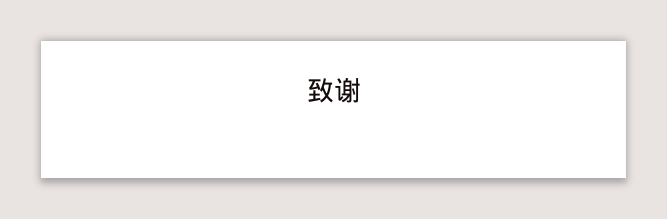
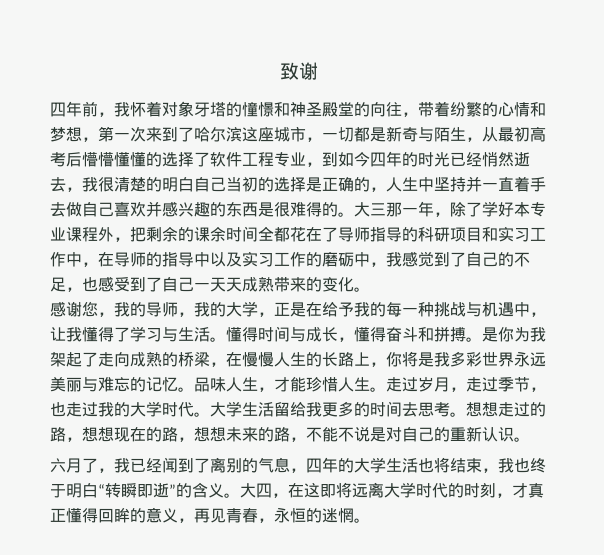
(361, 90) none -> [50,101,546,117] [50,126,546,142] [50,151,530,167] [50,176,546,192] [50,201,546,217] [50,226,546,242] [50,251,530,267] [50,276,370,292] [50,301,546,317] [50,326,546,342] [50,351,546,367] [50,377,546,392] [50,401,546,417] [50,426,530,442] [50,457,546,473] [50,482,544,498] [50,507,370,523] // 四年前，我怀着对象牙塔的憧憬和神圣殿堂的向往，带着纷繁的心情和梦想，第一次来到了哈尔滨这座城市，一切都是新奇与陌生，从最初高考后懵懵懂懂的选择了软件工程专业，到如今四年的时光已经悄然逝去，我很清楚的明白自己当初的选择是正确的，人生中坚持并一直着手去做自己喜欢并感兴趣的东西是很难得的。大三那一年，除了学好本专业课程外，把剩余的课余时间全都花在了导师指导的科研项目和实习工作中，在导师的指导中以及实习工作的磨砺中，我感觉到了自己的不足，也感受到了自己一天天成熟带来的变化。 // 感谢您，我的导师，我的大学，正是在给予我的每一种挑战与机遇中，让我懂得了学习与生活。懂得时间与成长，懂得奋斗和拼搏。是你为我架起了走向成熟的桥梁，在慢慢人生的长路上，你将是我多彩世界永远美丽与难忘的记忆。品味人生，才能珍惜人生。走过岁月，走过季节，也走过我的大学时代。大学生活留给我更多的时间去思考。想想走过的路，想想现在的路，想想未来的路，不能不说是对自己的重新认识。 // 六月了，我已经闻到了离别的气息，四年的大学生活也将结束，我也终于明白“转瞬即逝”的含义。大四，在这即将远离大学时代的时刻，才真正懂得回眸的意义，再见青春，永恒的迷惘。

